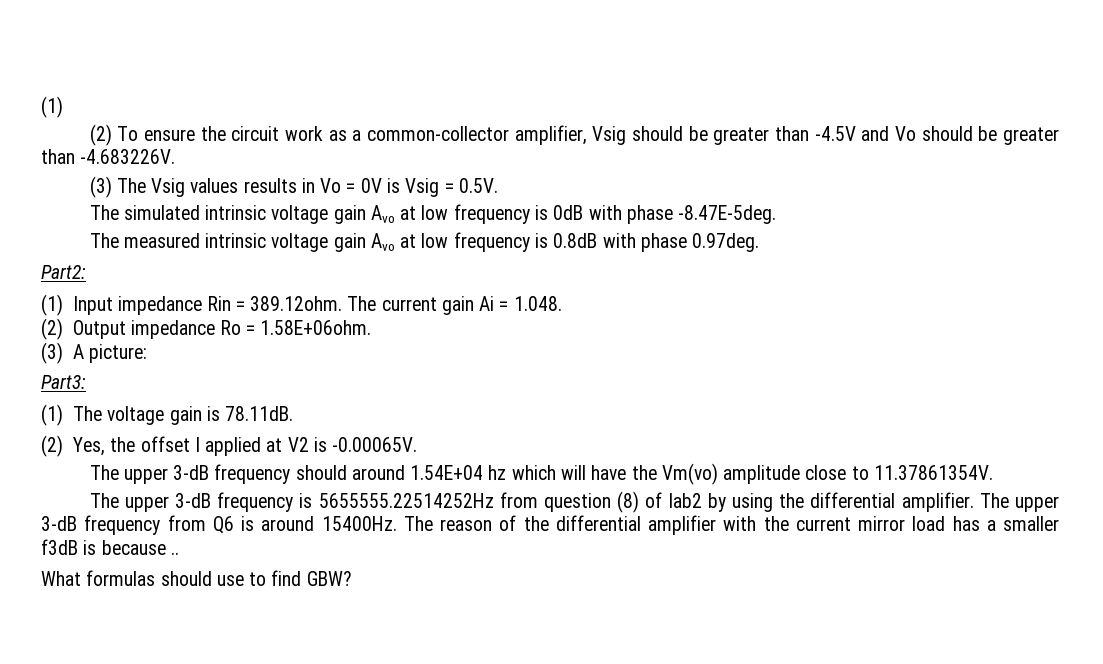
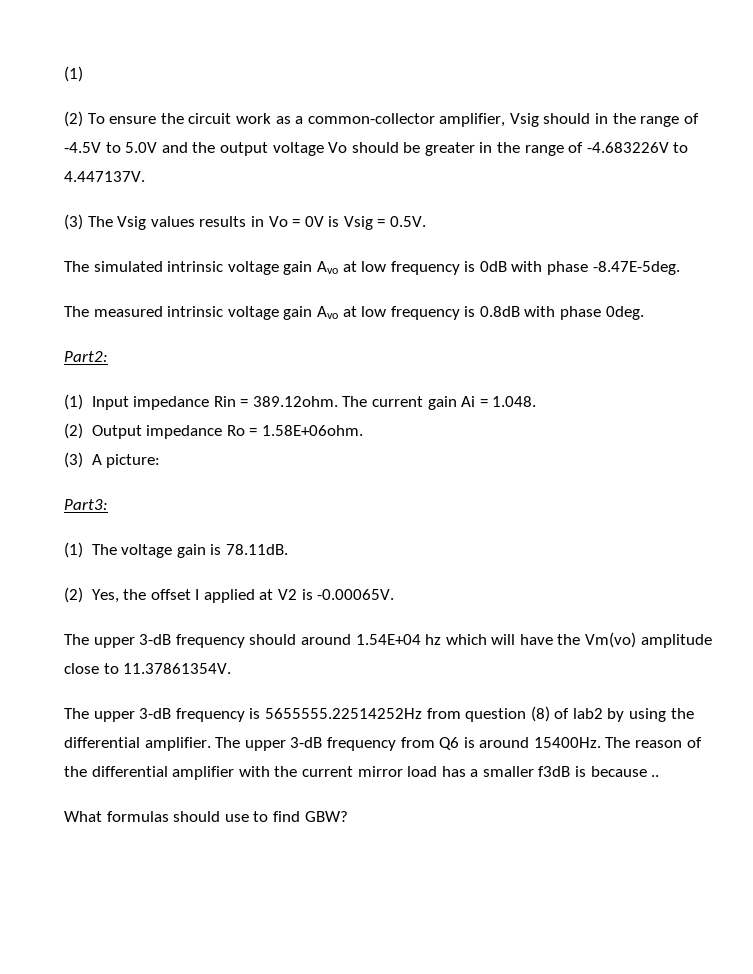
[688,126,1059,145] [41,149,176,164] be greater than -4.5V and Vo should be greater than -4.683226V. -> [595,113,699,127] [64,142,689,156] [64,171,145,182] in the range of -4.5V to 5.0V and the output voltage Vo should be greater in the range of -4.683226V to 4.447137V.
[692,233,760,252] 0.97deg. -> [605,306,644,320] 0deg.

